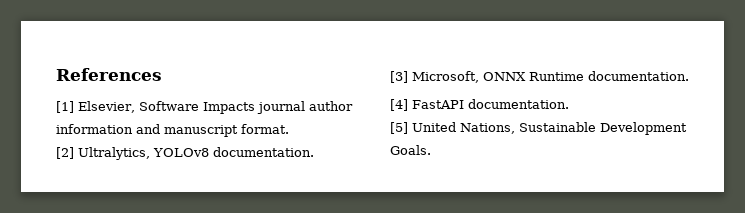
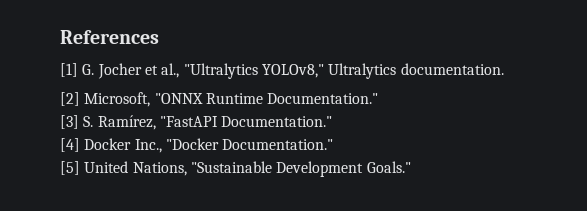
[78,101,353,114] [56,124,289,137] [56,147,314,160] [390,71,689,83] [390,99,569,111] Elsevier, Software Impacts journal author information and manuscript format. // [2] Ultralytics, YOLOv8 documentation. // [3] Microsoft, ONNX Runtime documentation. // [4] FastAPI documentation. -> [82,63,504,79] [60,92,379,107] [60,115,333,130] [60,138,334,153] G. Jocher et al., "Ultralytics YOLOv8," Ultralytics documentation. // [2] Microsoft, "ONNX Runtime Documentation." // [3] S. Ramírez, "FastAPI Documentation." // [4] Docker Inc., "Docker Documentation."
[519,122,687,135] [390,145,431,155] Sustainable Development Goals. -> [190,161,411,177] "Sustainable Development Goals."

